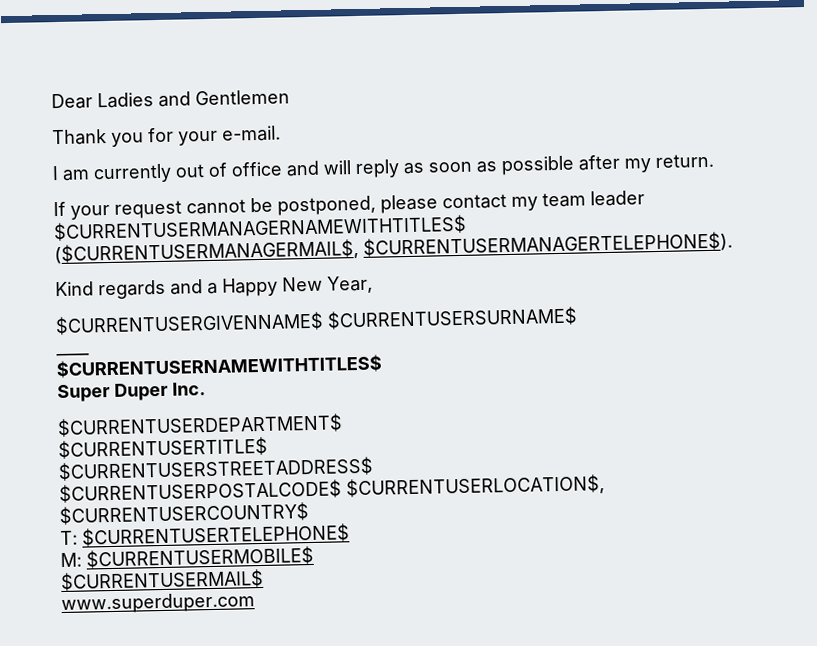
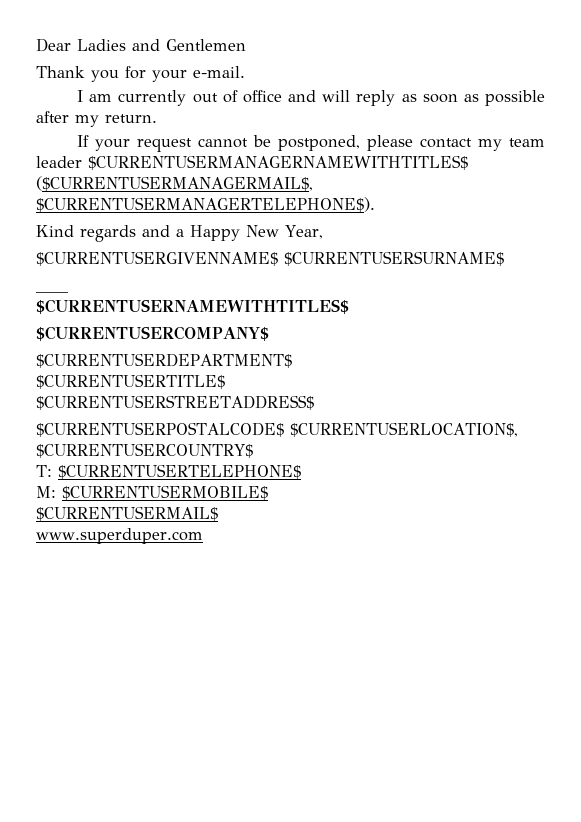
[57,382,206,403] Super Duper Inc. -> [36,326,269,341] $CURRENTUSERCOMPANY$

